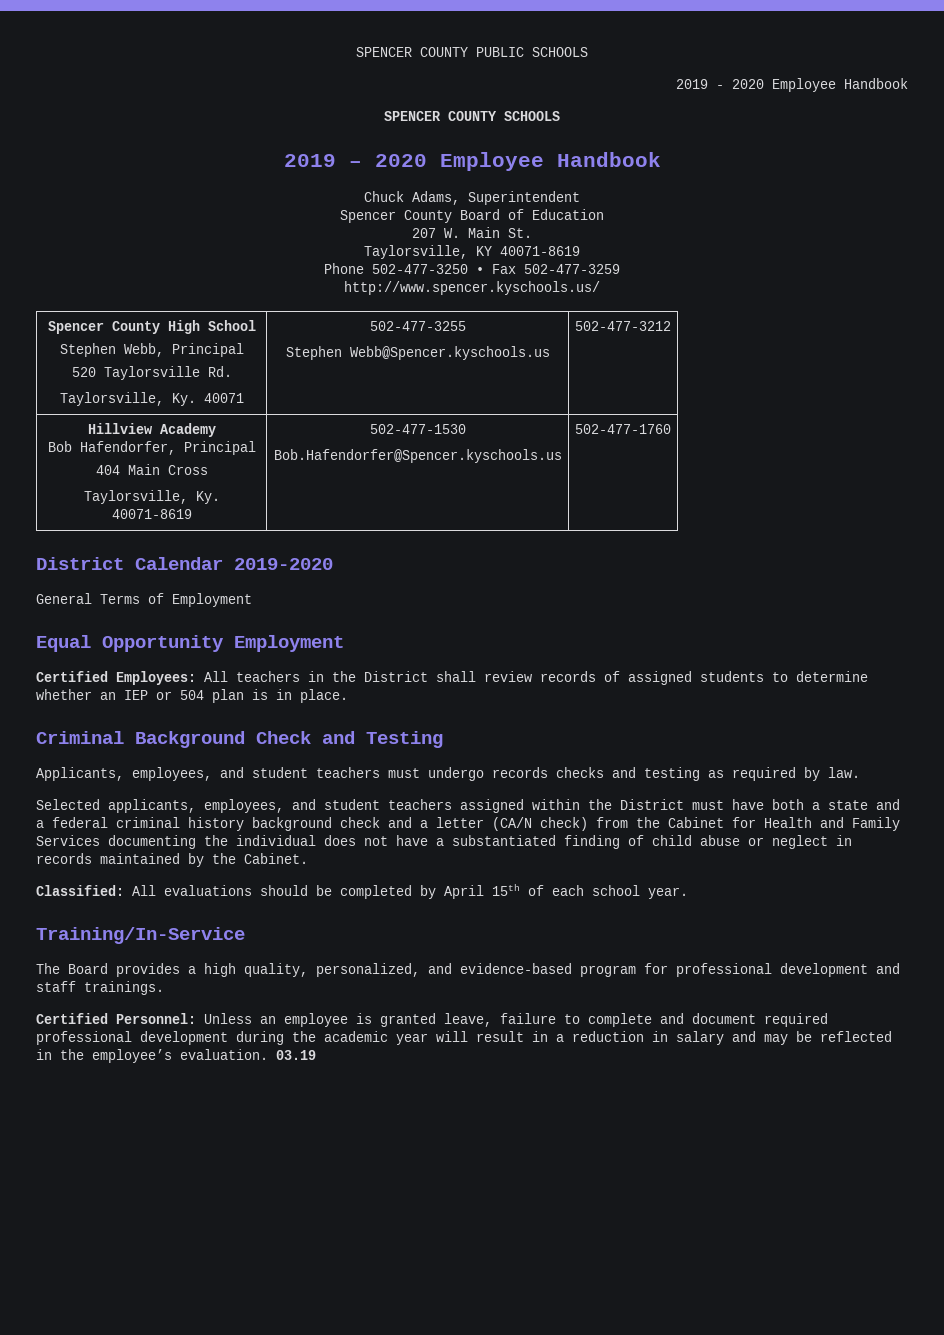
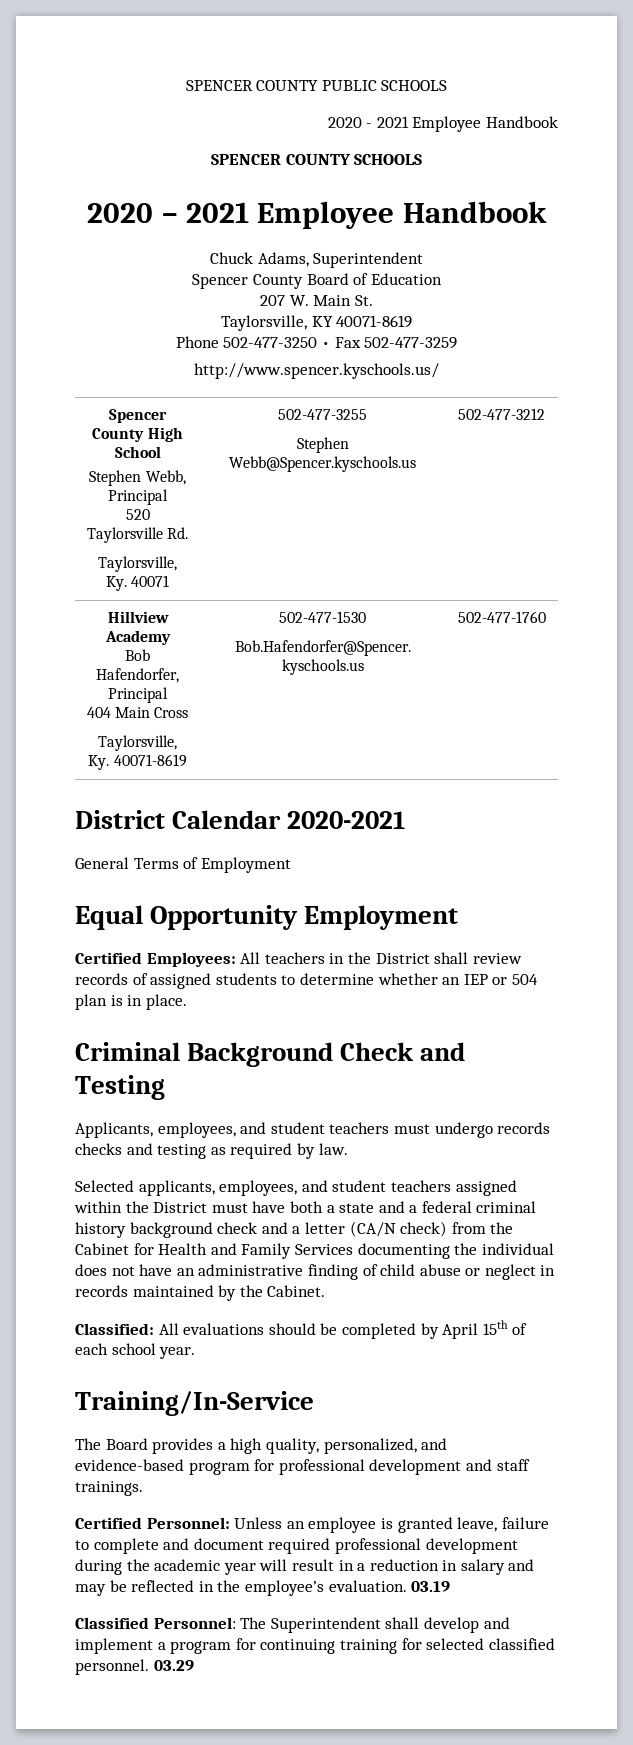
[676,79,764,89] 2019 - 2020 -> [327,116,409,128] 2020 - 2021
[283,154,427,167] 2019 – 2020 -> [87,202,249,223] 2020 – 2021
[234,558,333,570] 2019-2020 -> [287,811,406,829] 2020-2021
[436,835,556,846] a substantiated -> [176,1264,304,1276] an administrative
(316, 1055) none -> [75,1617,510,1633] [75,1638,555,1654] [75,1659,194,1675] // Classified Personnel: The Superintendent shall develop and implement a program for continuing training for selected classified personnel. 03.29

